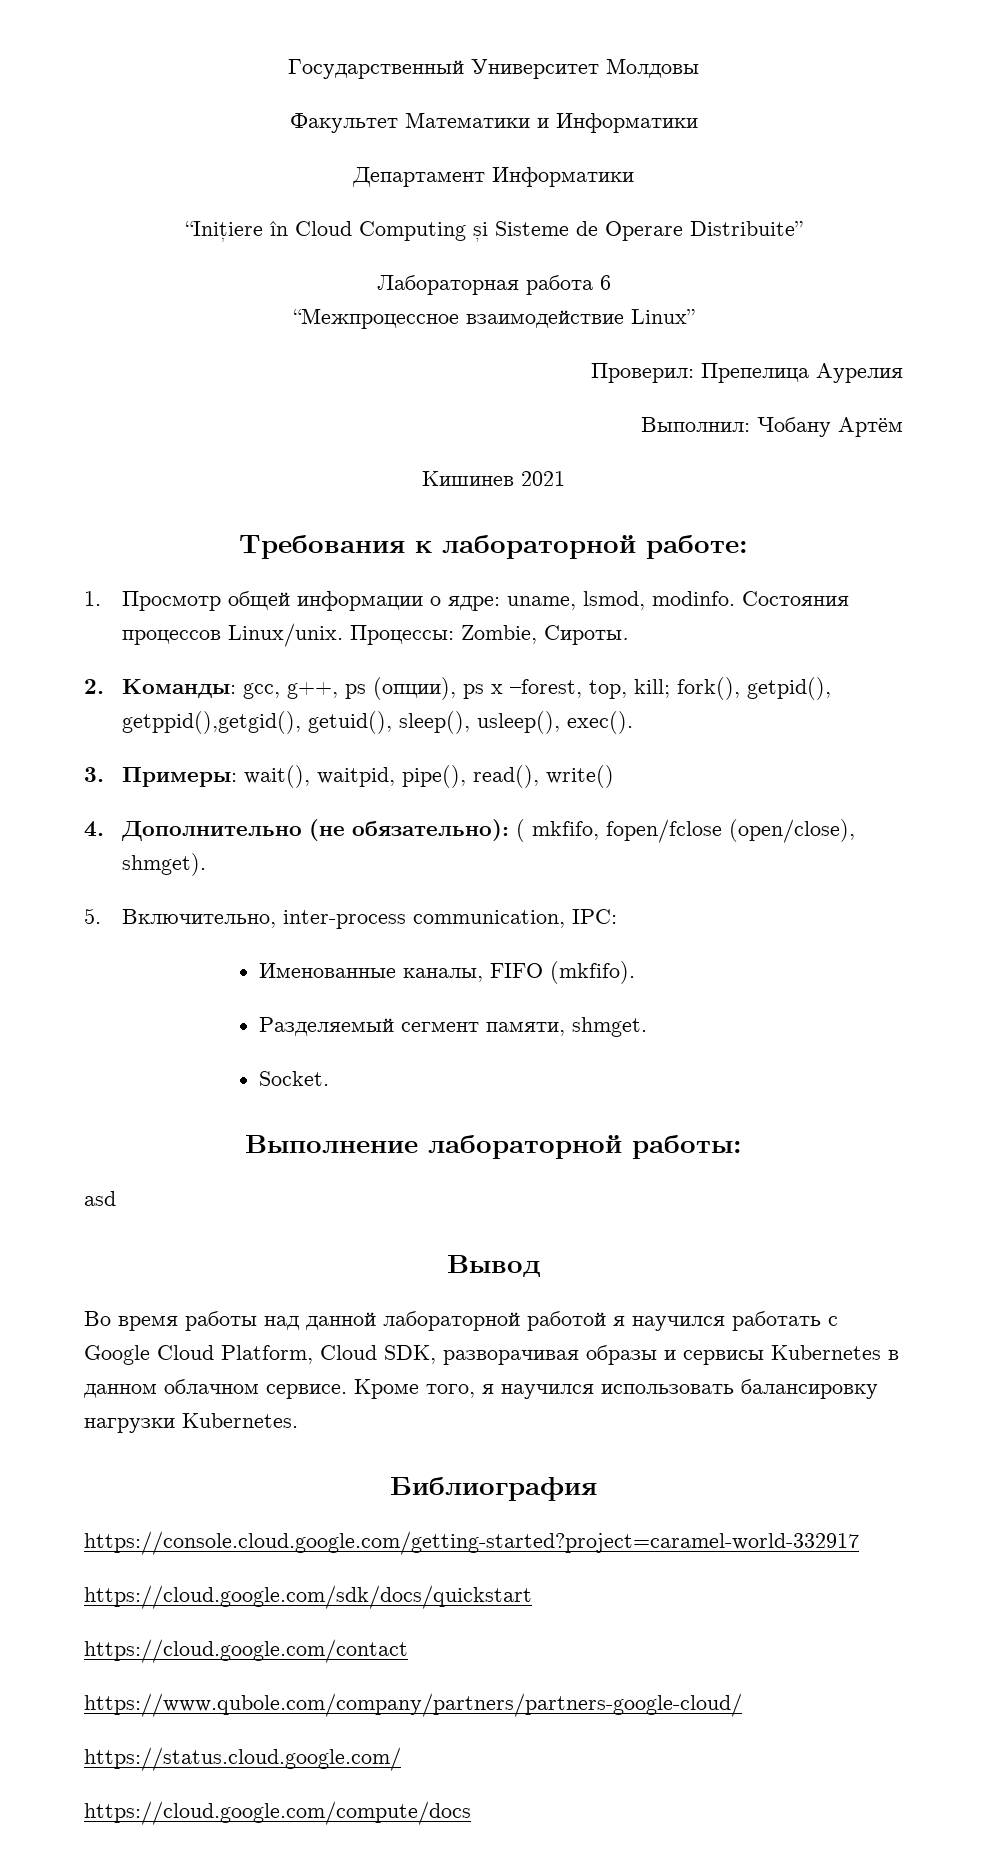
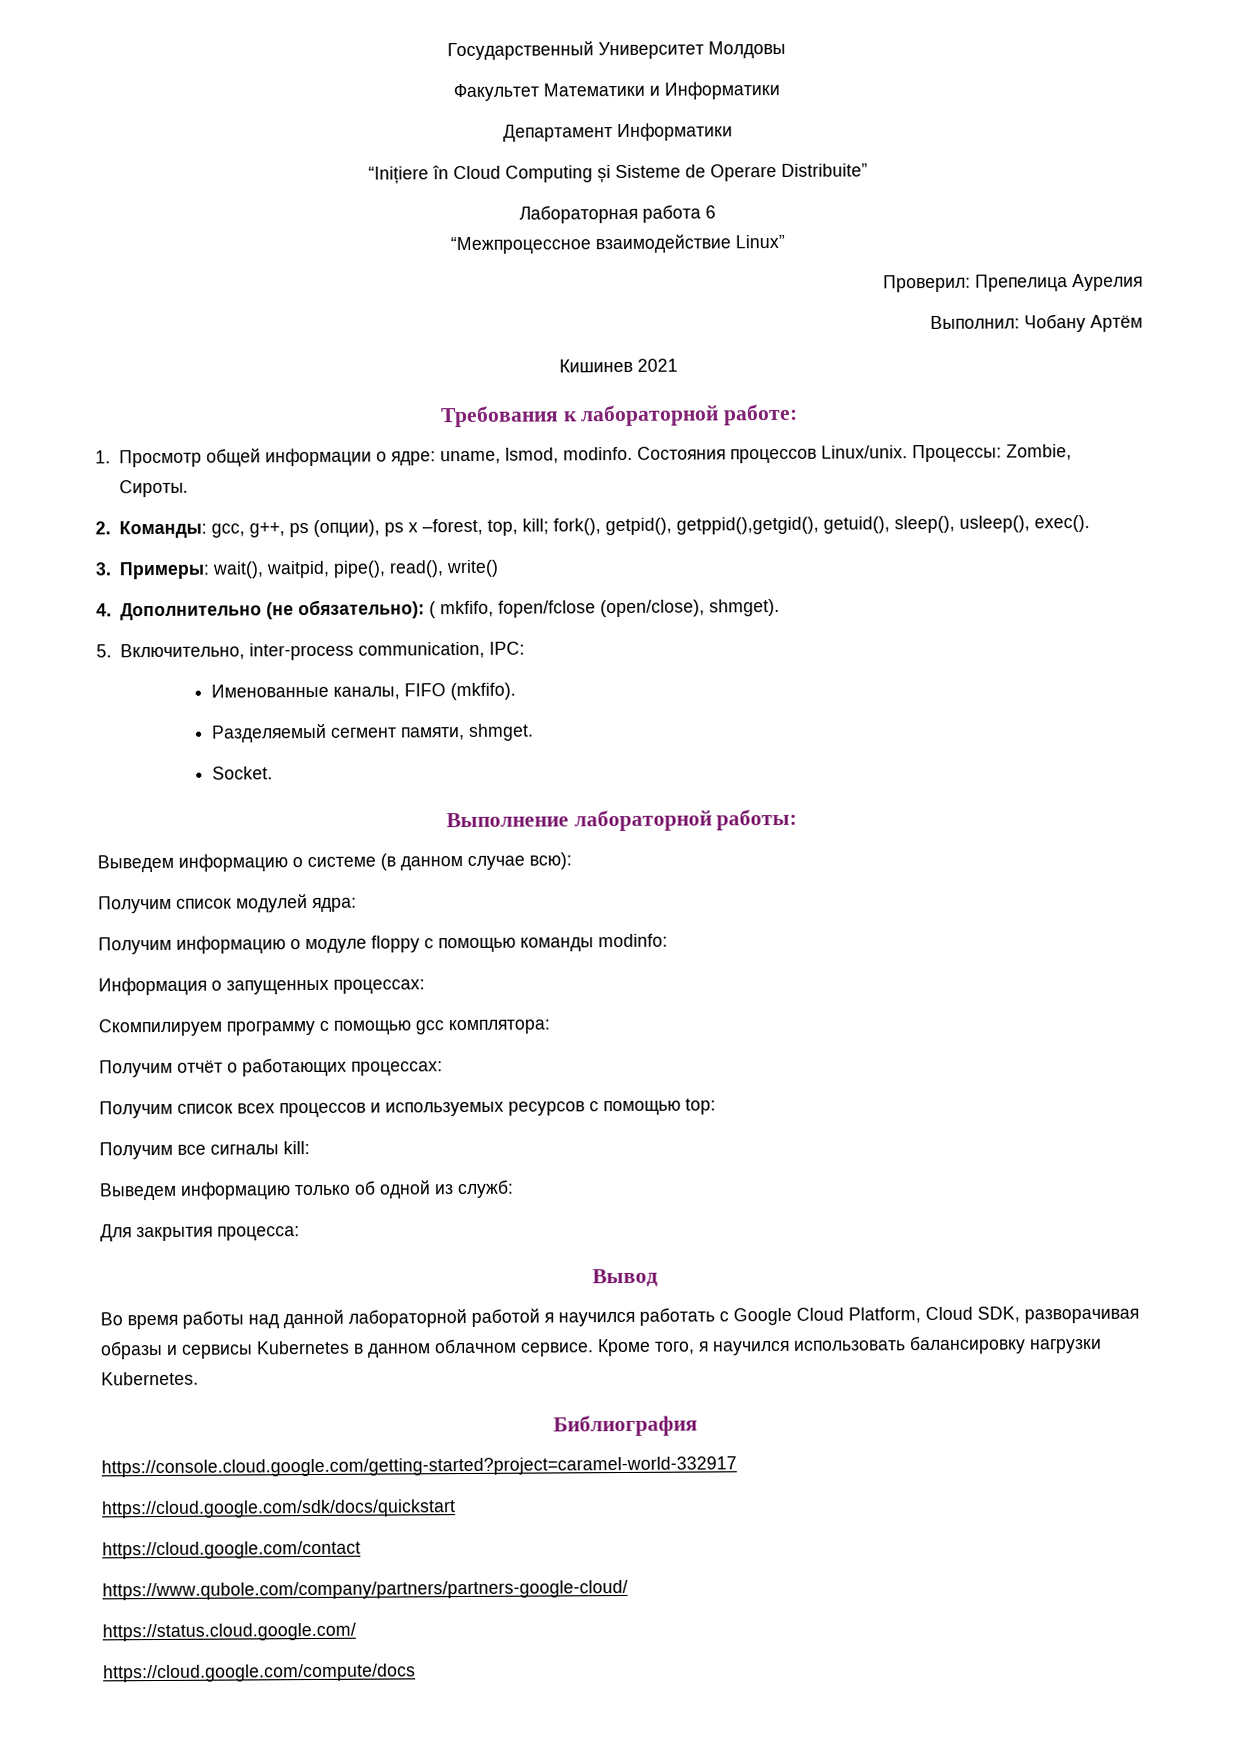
[84,1191,116,1206] asd -> [97,852,572,873] [98,894,357,914] [98,933,668,955] [98,976,425,996] [98,1018,550,1037] [99,1057,443,1078] [99,1098,716,1119] [99,1141,310,1160] [99,1179,514,1201] [100,1224,300,1242] Выведем информацию о системе (в данном случае всю): // Получим список модулей ядра: // Получим информацию о модуле floppy с помощью команды modinfo: // Информация о запущенных процессах: // Скомпилируем программу с помощью gcc комплятора: // Получим отчёт о работающих процессах: // Получим список всех процессов и используемых ресурсов с помощью top: // Получим все сигналы kill: // Выведем информацию только об одной из служб: // Для закрытия процесса:

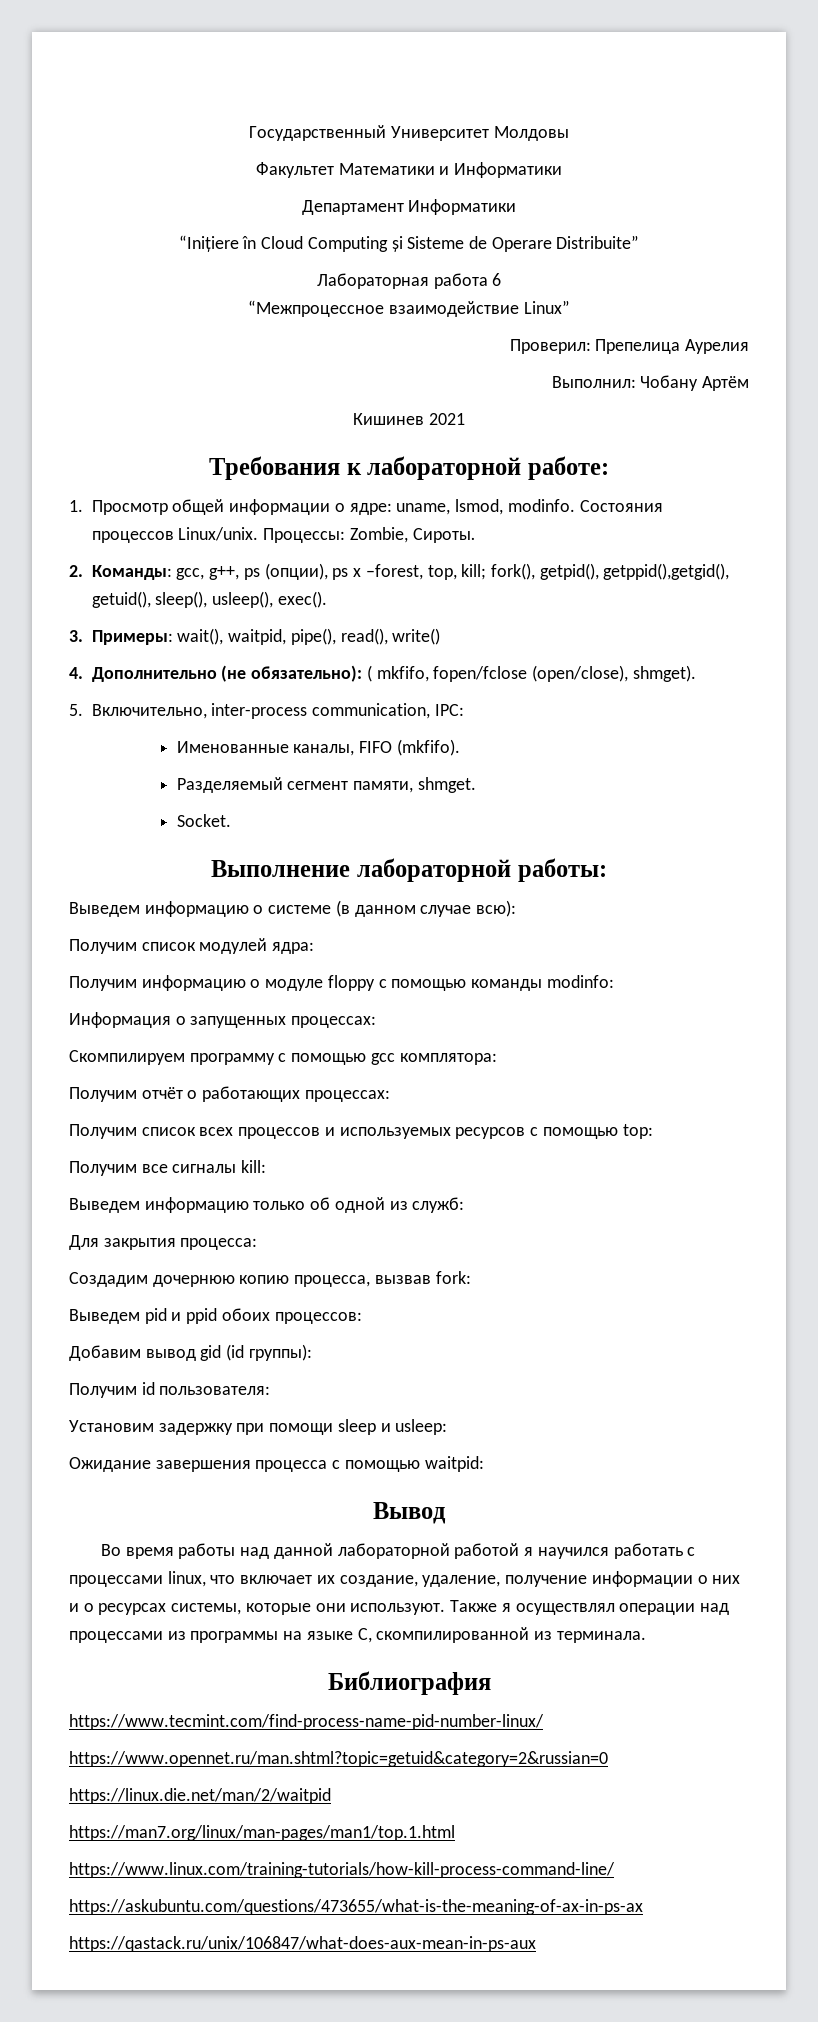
(300, 1233) none -> [69,1271,471,1287] [69,1308,362,1324] [69,1344,312,1361] [69,1382,271,1398] [69,1419,448,1435] [69,1456,484,1472] // Создадим дочернюю копию процесса, вызвав fork: // Выведем pid и ppid обоих процессов: // Добавим вывод gid (id группы): // Получим id пользователя: // Установим задержку при помощи sleep и usleep: // Ожидание завершения процесса с помощью waitpid:
[733,1306,1139,1326] [100,1335,1102,1360] [101,1371,199,1386] [553,1414,698,1437] [101,1456,737,1478] [102,1499,456,1519] [102,1540,361,1560] [102,1579,628,1601] [102,1622,356,1642] [103,1663,416,1683] Google Cloud Platform, Cloud SDK, разворачивая образы и сервисы Kubernetes в данном облачном сервисе. Кроме того, я научился использовать балансировку нагрузки Kubernetes. // Библиография // https://console.cloud.google.com/getting-started?project=caramel-world-332917 // https://cloud.google.com/sdk/docs/quickstart // https://cloud.google.com/contact // https://www.qubole.com/company/partners/partners-google-cloud/ // https://status.cloud.google.com/ // https://cloud.google.com/compute/docs -> [69,1571,741,1587] [69,1600,729,1615] [69,1627,646,1643] [327,1671,491,1695] [69,1714,544,1730] [69,1751,608,1767] [69,1788,331,1804] [69,1825,455,1841] [69,1862,615,1878] [69,1899,643,1915] [69,1936,536,1952] процессами linux, что включает их создание, удаление, получение информации о них и о ресурсах системы, которые они используют. Также я осуществлял операции над процессами из программы на языке С, скомпилированной из терминала. // Библиография // https://www.tecmint.com/find-process-name-pid-number-linux/ // https://www.opennet.ru/man.shtml?topic=getuid&category=2&russian=0 // https://linux.die.net/man/2/waitpid // https://man7.org/linux/man-pages/man1/top.1.html // https://www.linux.com/training-tutorials/how-kill-process-command-line/ // https://askubuntu.com/questions/473655/what-is-the-meaning-of-ax-in-ps-ax // https://qastack.ru/unix/106847/what-does-aux-mean-in-ps-aux

